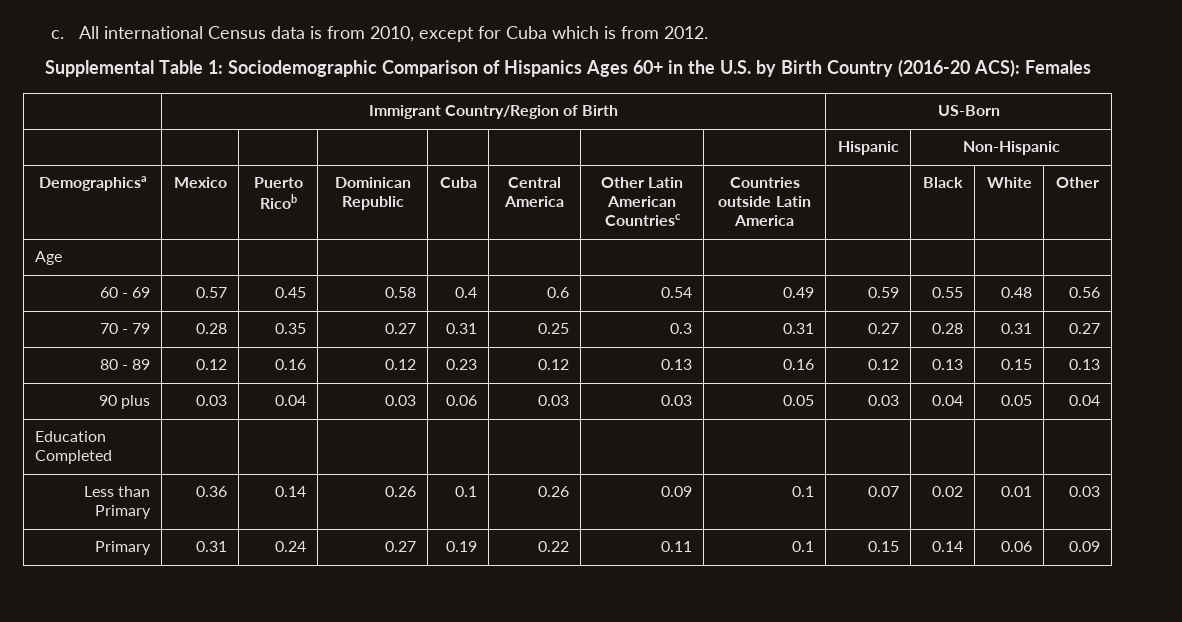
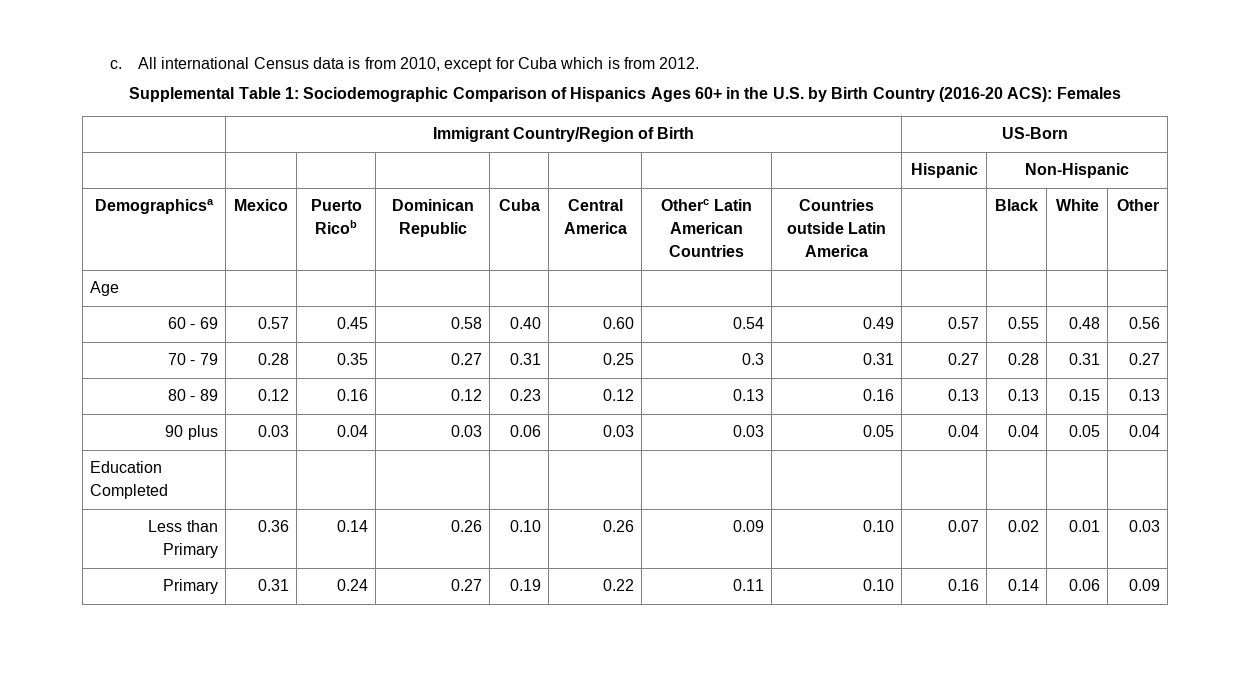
[600,177,644,188] Other -> [661,199,710,211] Otherc
[604,214,681,226] Countriesc -> [669,245,744,257] Countries
[455,287,478,298] [547,287,570,298] 0.4 | 0.6 -> [509,317,541,329] [602,317,634,329] 0.40 | 0.60
[868,287,900,298] 0.59 -> [947,317,979,329] 0.57
[868,359,900,370] 0.12 -> [947,389,979,401] 0.13
[868,395,900,406] 0.03 -> [947,425,979,437] 0.04
[455,486,478,497] 0.1 -> [509,520,541,532] 0.10
[792,486,815,497] 0.1 -> [862,520,894,532] 0.10
[792,541,815,552] [868,541,900,552] 0.1 | 0.15 -> [862,579,894,591] [947,579,979,591] 0.10 | 0.16

